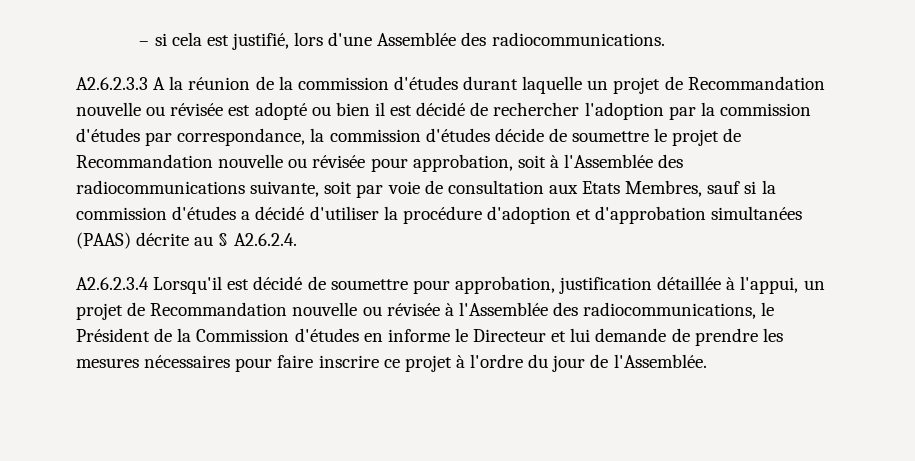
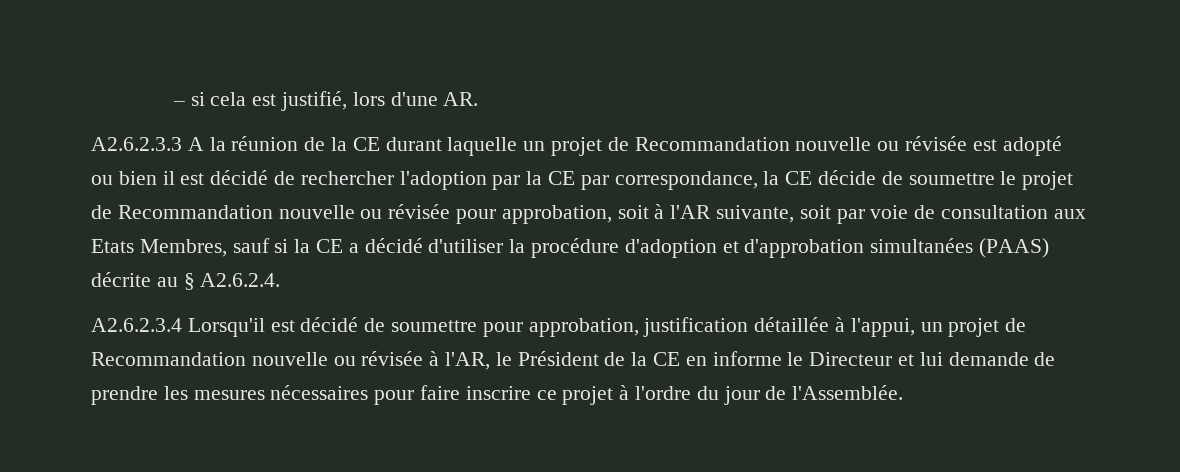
[377,32,665,46] Assemblée des radiocommunications. -> [443,92,479,106] AR.
[297,76,458,90] commission d'études -> [352,137,380,151] CE
[719,103,811,116] [76,128,140,142] commission d'études -> [548,171,576,185] CE
[329,128,490,142] commission d'études -> [785,171,813,185] CE
[564,154,684,168] [76,180,245,194] l'Assemblée des radiocommunications -> [670,205,712,219] l'AR
[76,206,237,220] commission d'études -> [316,239,344,253] CE
[458,302,757,319] l'Assemblée des radiocommunications, -> [445,352,491,370] l'AR,
[196,328,359,342] Commission d'études -> [653,352,681,366] CE

